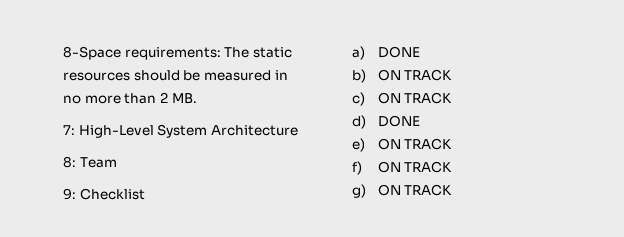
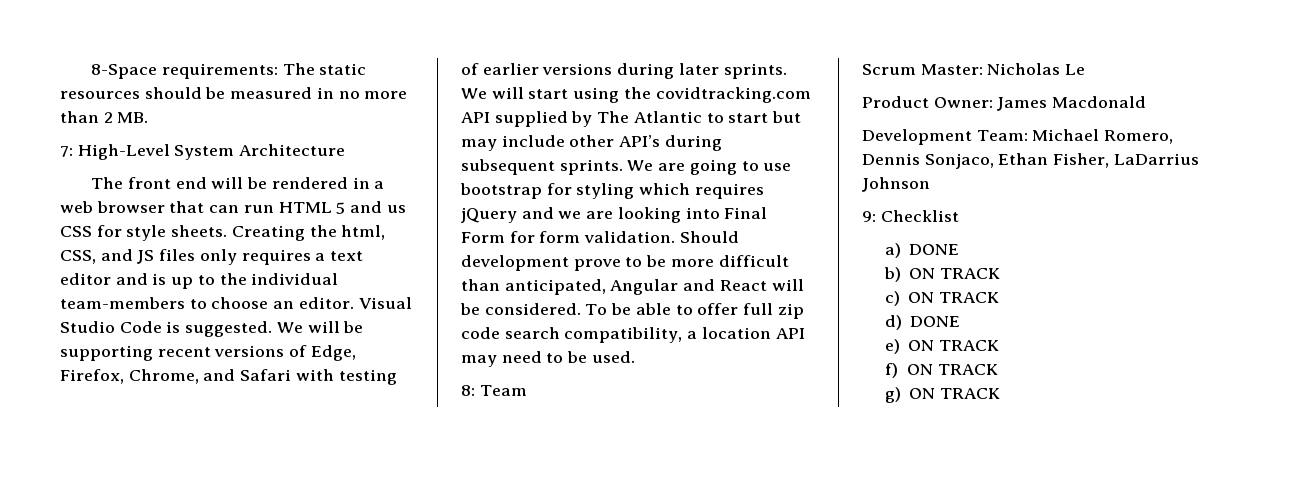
[63,156,117,168] 8: Team -> [91,177,385,189] [60,201,406,214] [60,225,386,241] [60,249,364,265] [60,273,339,289] [60,297,412,309] [60,321,364,337] [60,345,356,361] [60,369,397,385] [461,63,787,79] [461,87,811,103] [461,111,802,127] [461,135,722,151] [461,159,792,175] [460,183,764,199] [461,207,768,223] [461,231,739,243] [461,255,789,271] [461,279,804,295] [460,303,804,319] [461,327,805,343] [461,351,635,367] [461,385,527,396] [862,63,1086,75] [862,96,1147,111] [862,129,1174,145] [862,153,1199,169] [862,177,930,192] The front end will be rendered in a web browser that can run HTML 5 and us CSS for style sheets. Creating the html, CSS, and JS files only requires a text editor and is up to the individual team-members to choose an editor. Visual Studio Code is suggested. We will be supporting recent versions of Edge, Firefox, Chrome, and Safari with testing of earlier versions during later sprints. We will start using the covidtracking.com API supplied by The Atlantic to start but may include other API’s during subsequent sprints. We are going to use bootstrap for styling which requires jQuery and we are looking into Final Form for form validation. Should development prove to be more difficult than anticipated, Angular and React will be considered. To be able to offer full zip code search compatibility, a location API may need to be used. // 8: Team // Scrum Master: Nicholas Le // Product Owner: James Macdonald // Development Team: Michael Romero, Dennis Sonjaco, Ethan Fisher, LaDarrius Johnson

